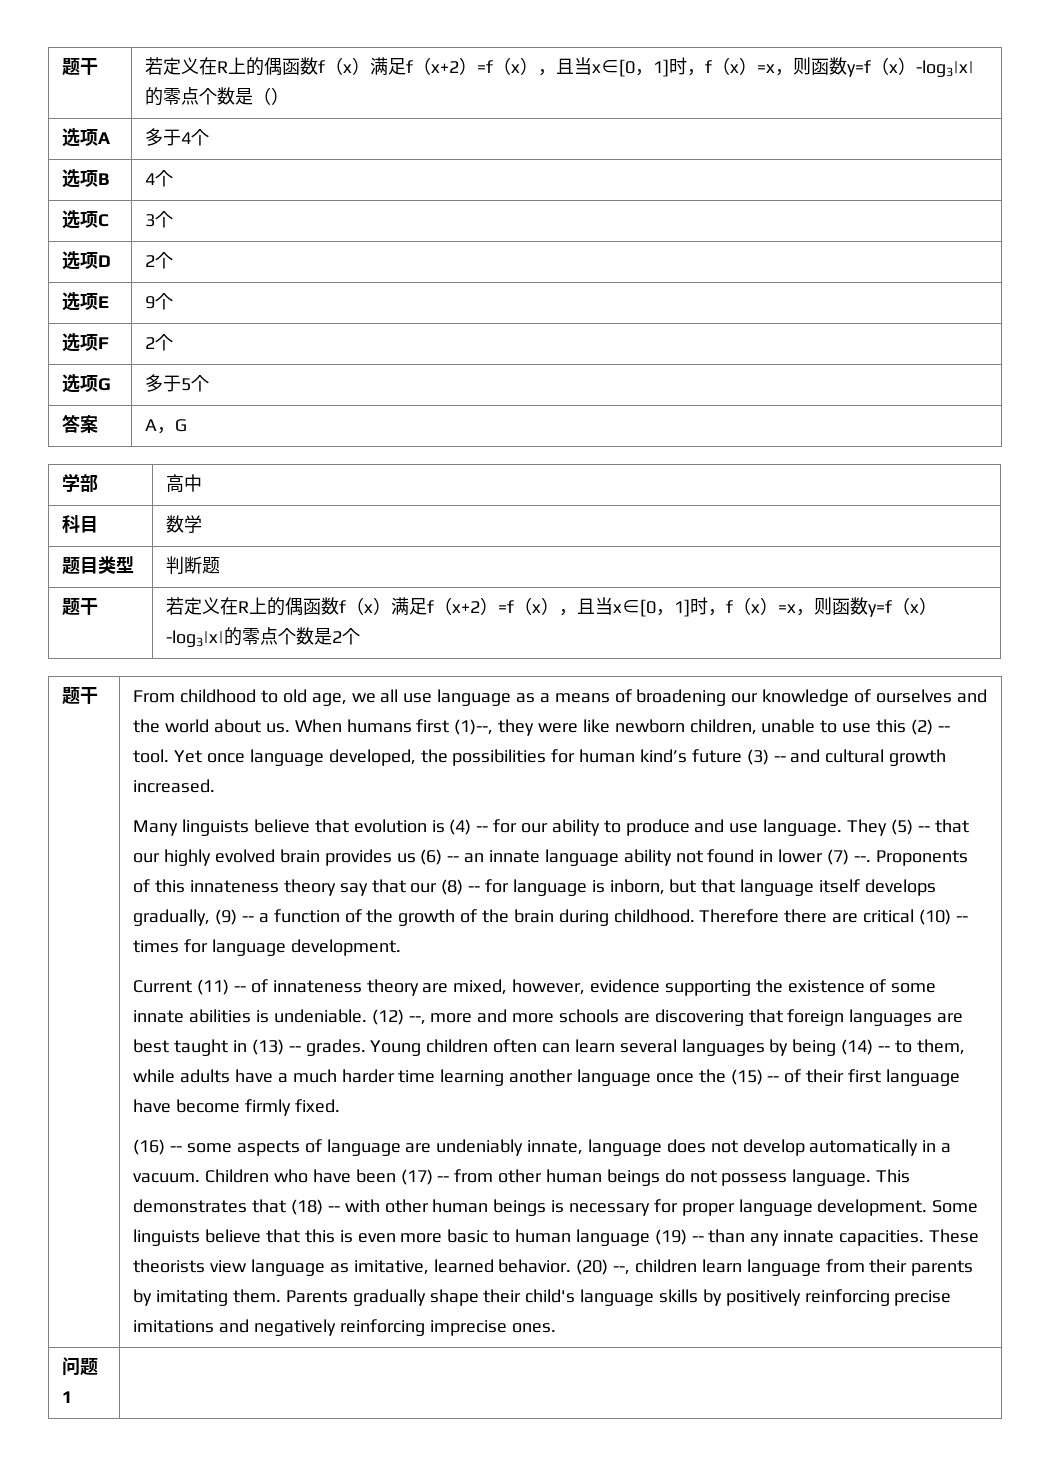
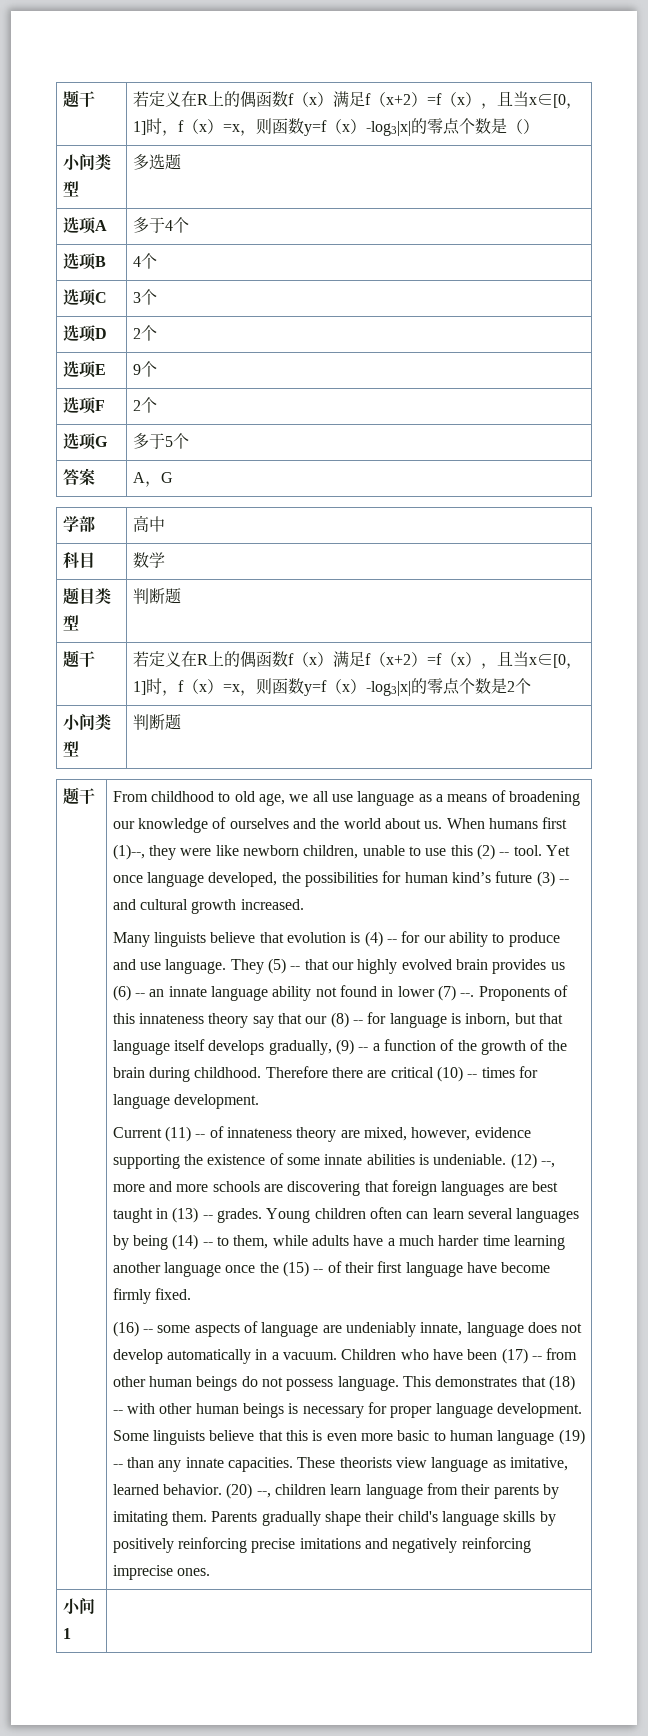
(290, 96) none -> [62,154,111,171] [62,181,79,197] [132,154,181,170] // 小问类型 | 多选题
(361, 636) none -> [62,714,111,731] [62,741,79,757] [132,714,181,731] // 小问类型 | 判断题
[62,1357,99,1376] 问题 -> [62,1598,95,1614] 小问

